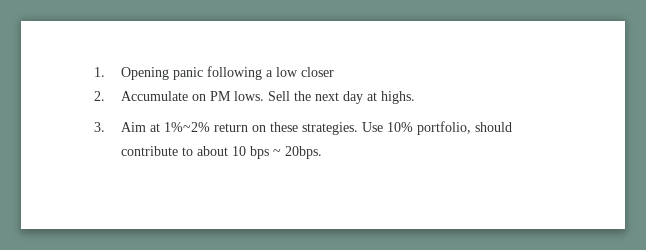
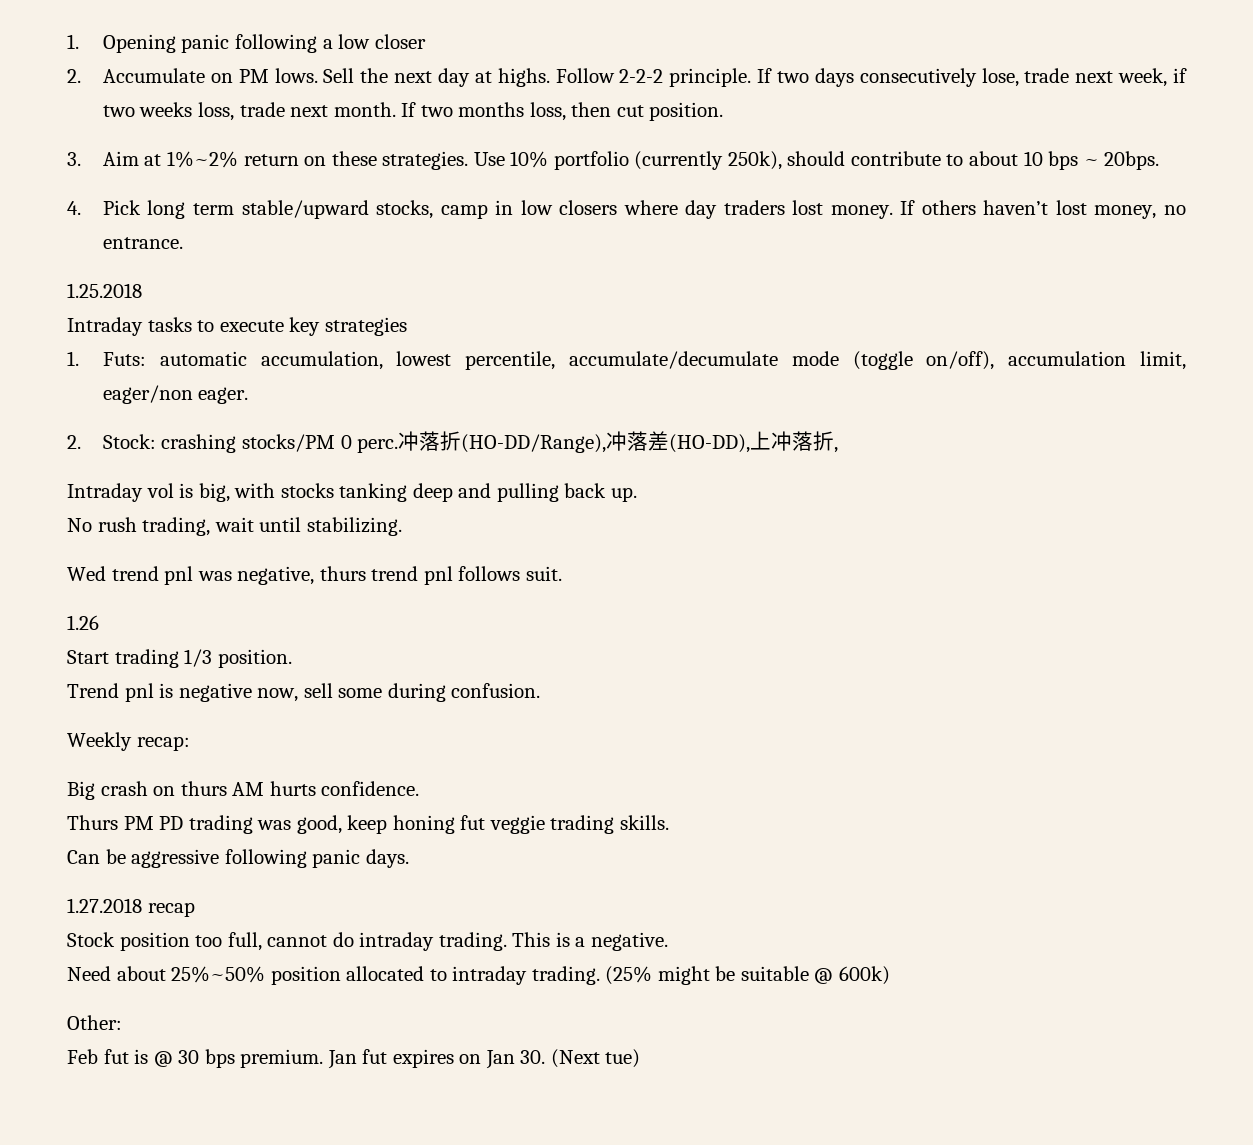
(415, 97) none -> [555,68,1187,87] [102,102,724,121] Follow 2-2-2 principle. If two days consecutively lose, trade next week, if two weeks loss, trade next month. If two months loss, then cut position.
[416,121,471,135] portfolio, -> [553,151,782,170] portfolio (currently 250k),
(322, 152) none -> [67,200,1186,219] [102,237,183,249] [67,283,142,298] [67,317,407,336] [67,351,1186,370] [102,385,249,404] [67,431,839,453] [67,483,637,502] [67,517,402,536] [67,566,562,585] [67,615,99,630] [67,649,292,668] [67,683,541,702] [67,732,190,751] [67,781,420,800] [67,815,669,834] [67,849,409,868] [67,898,195,917] [67,932,668,951] [67,966,890,985] [67,1015,122,1030] [67,1049,641,1069] // 4. Pick long term stable/upward stocks, camp in low closers where day traders lost money. If others haven’t lost money, no entrance. // 1.25.2018 // Intraday tasks to execute key strategies // 1. Futs: automatic accumulation, lowest percentile, accumulate/decumulate mode (toggle on/off), accumulation limit, eager/non eager. // 2. Stock: crashing stocks/PM 0 perc.冲落折(HO-DD/Range),冲落差(HO-DD),上冲落折, // Intraday vol is big, with stocks tanking deep and pulling back up. // No rush trading, wait until stabilizing. // Wed trend pnl was negative, thurs trend pnl follows suit. // 1.26 // Start trading 1/3 position. // Trend pnl is negative now, sell some during confusion. // Weekly recap: // Big crash on thurs AM hurts confidence. // Thurs PM PD trading was good, keep honing fut veggie trading skills. // Can be aggressive following panic days. // 1.27.2018 recap // Stock position too full, cannot do intraday trading. This is a negative. // Need about 25%~50% position allocated to intraday trading. (25% might be suitable @ 600k) // Other: // Feb fut is @ 30 bps premium. Jan fut expires on Jan 30. (Next tue)

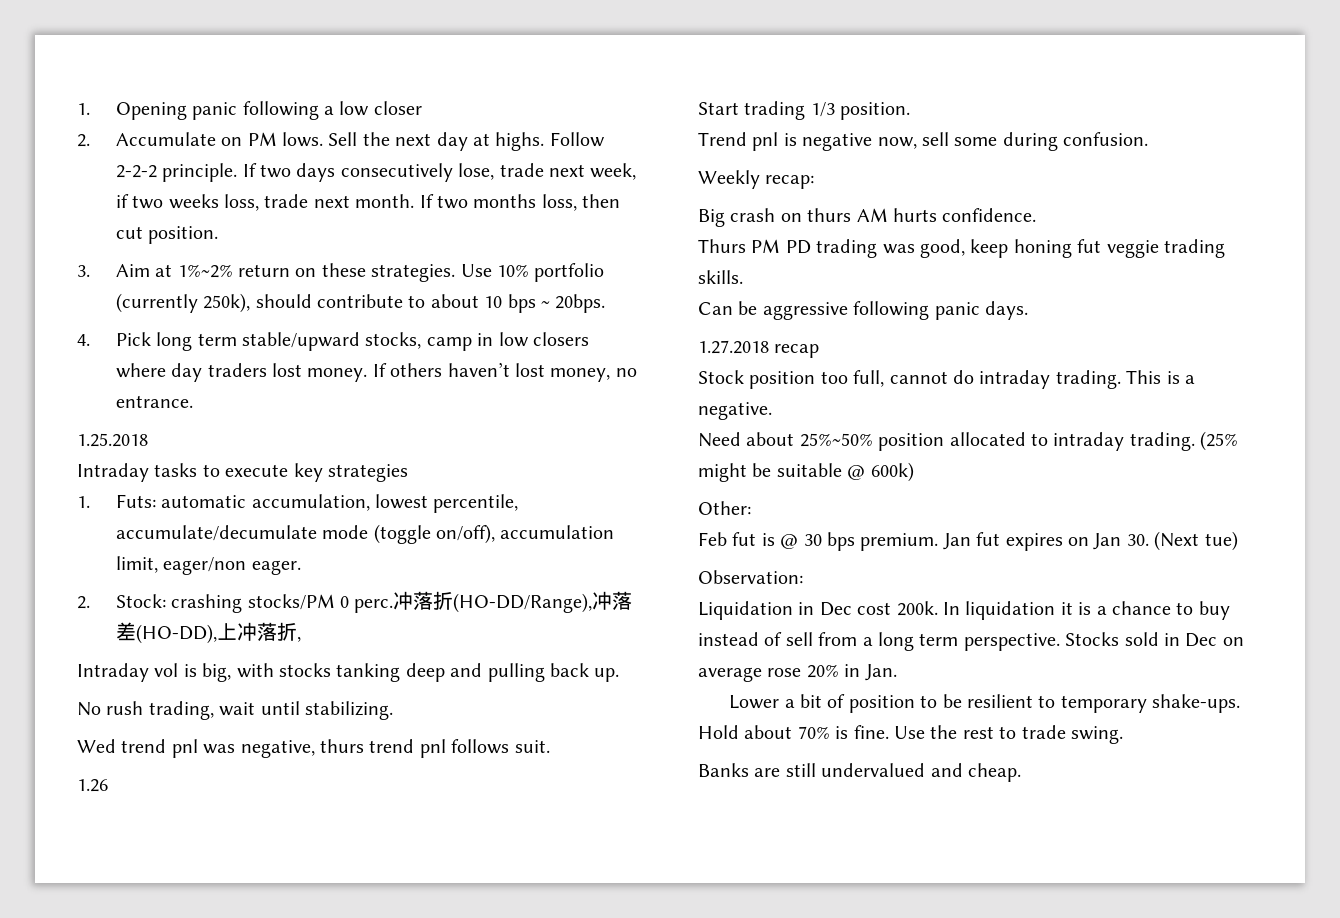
(641, 1058) none -> [698,570,803,584] [698,601,1230,620] [698,632,1244,651] [698,664,897,682] [729,694,1241,713] [698,725,1123,744] [698,763,1021,782] // Observation: // Liquidation in Dec cost 200k. In liquidation it is a chance to buy instead of sell from a long term perspective. Stocks sold in Dec on average rose 20% in Jan. // Lower a bit of position to be resilient to temporary shake-ups. Hold about 70% is fine. Use the rest to trade swing. // Banks are still undervalued and cheap.

